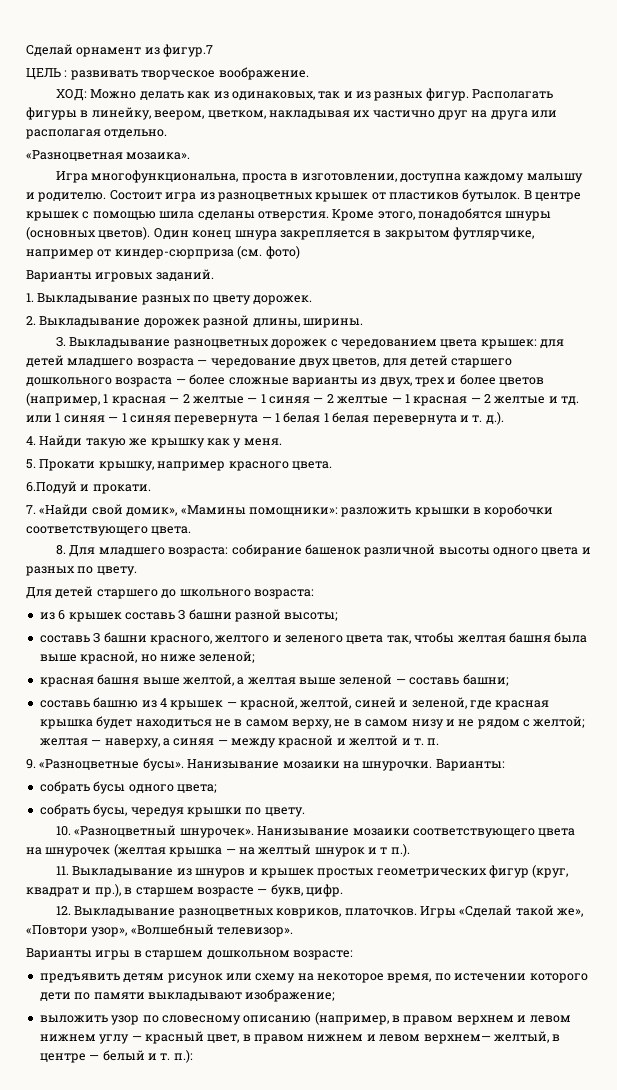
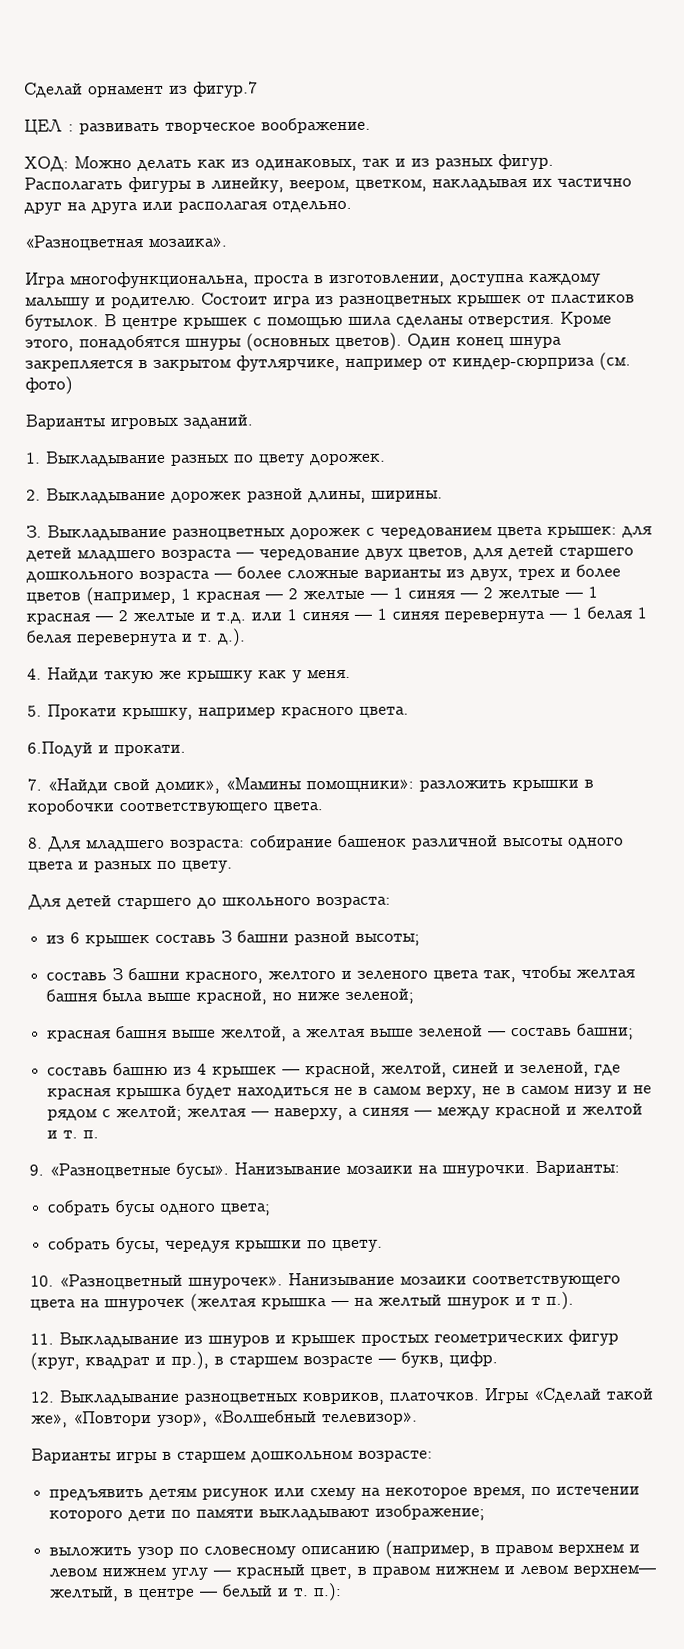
[26,68,61,80] ЦЕЛЬ -> [24,119,63,135] ЦЕЛ
[561,396,580,405] тд. -> [216,612,246,624] т.д.

